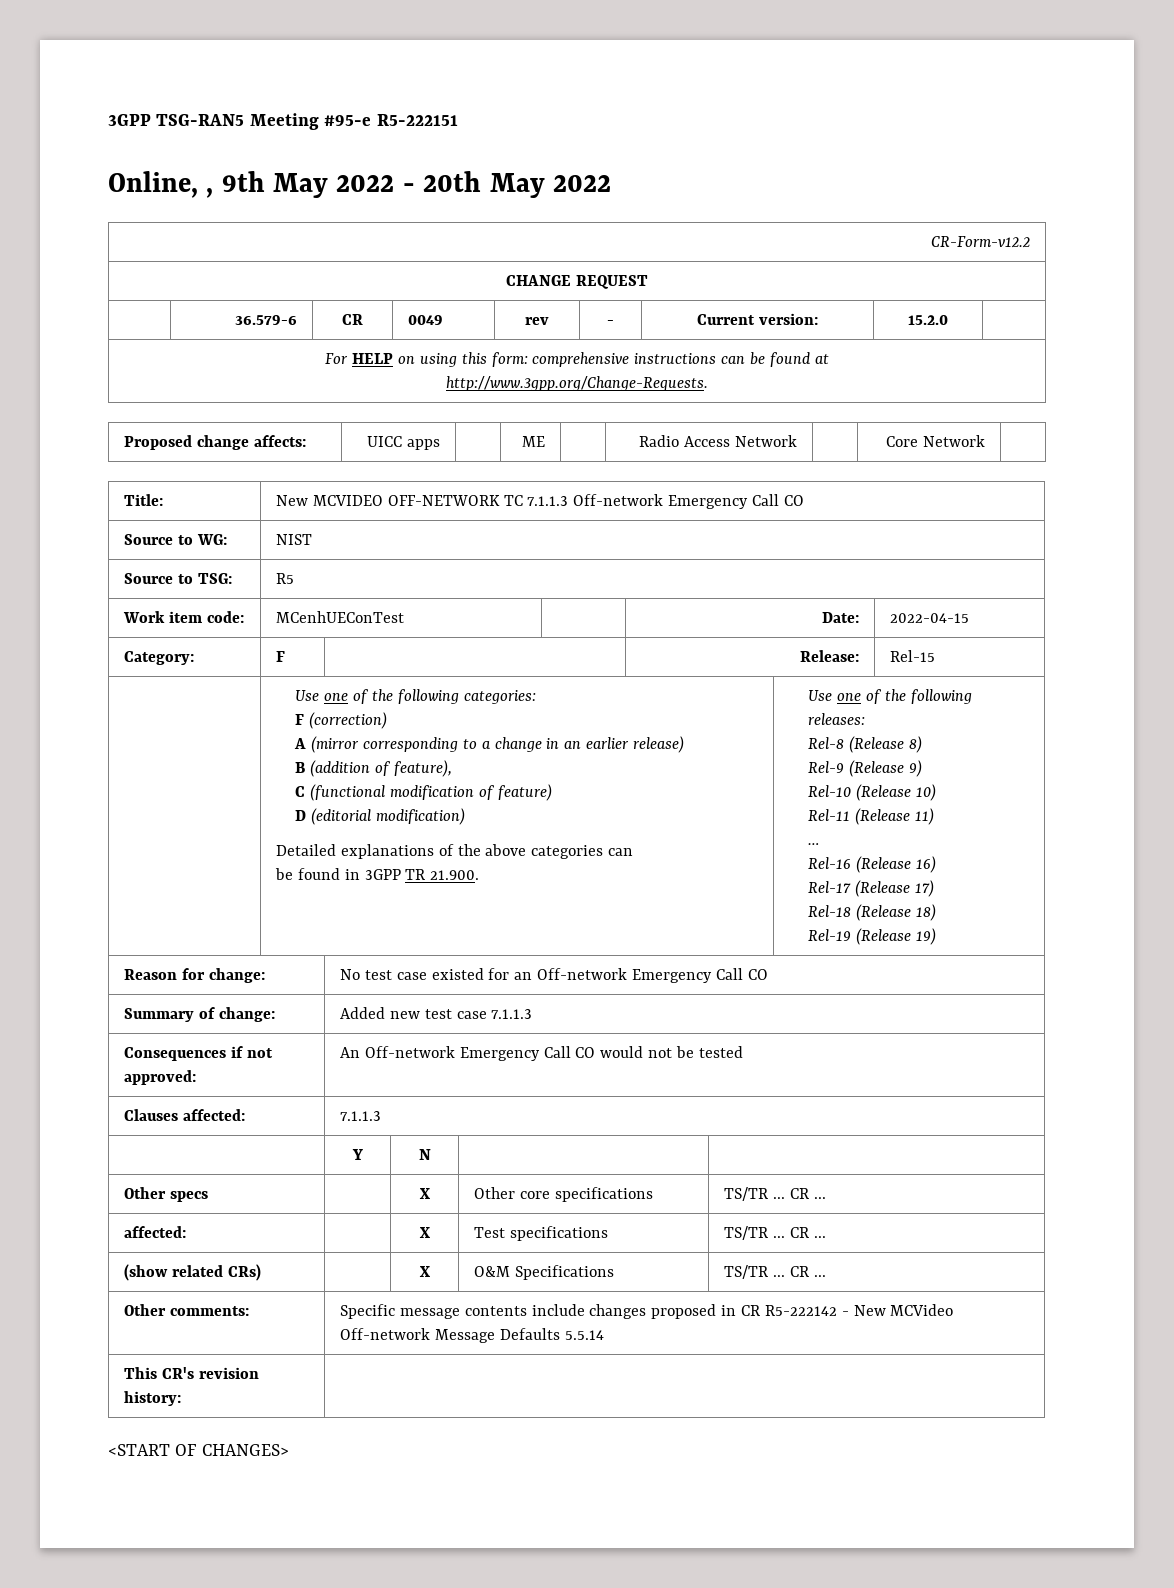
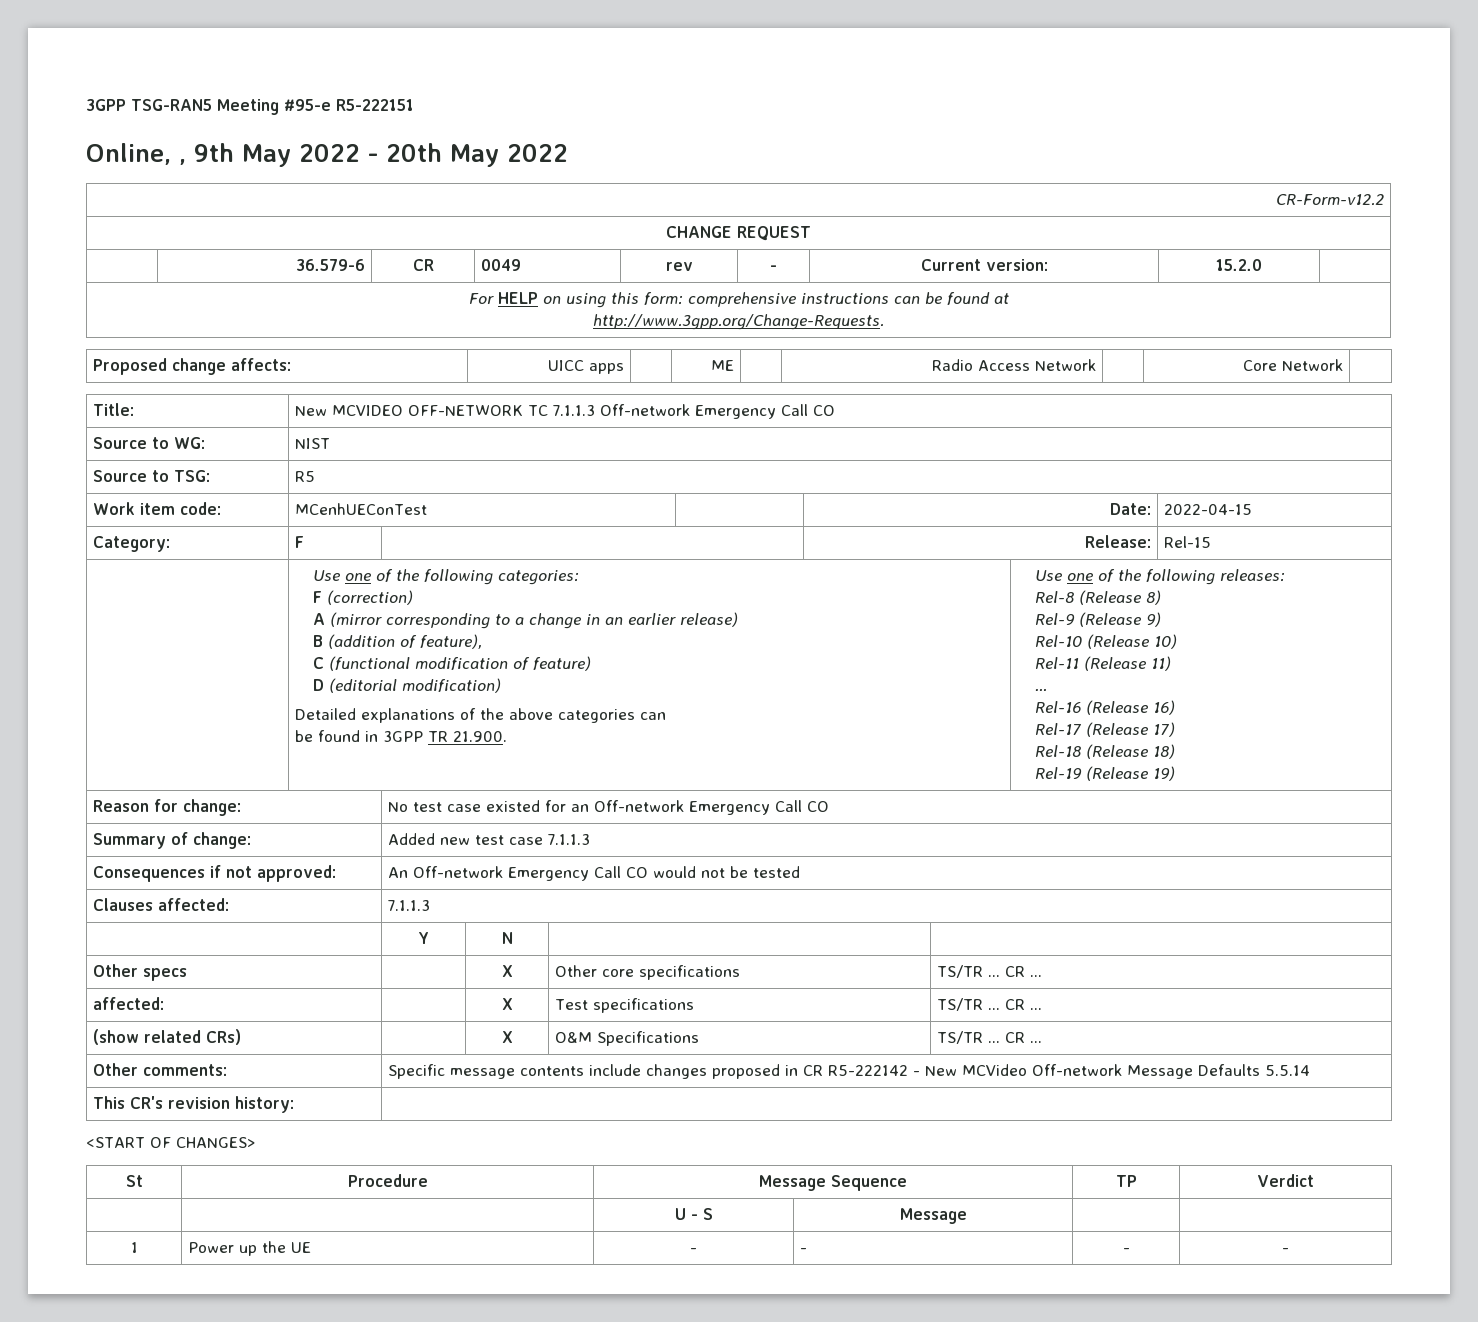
(289, 1450) none -> [125,1175,143,1187] [347,1174,428,1187] [759,1175,907,1191] [1115,1175,1137,1187] [1257,1174,1315,1187] [674,1208,713,1220] [899,1208,967,1224] [130,1242,138,1253] [188,1241,312,1256] [690,1248,697,1253] [800,1248,808,1253] [1122,1248,1130,1253] [1282,1248,1289,1253] // St | Procedure | Message Sequence | TP | Verdict // | | U - S | Message | | // 1 | Power up the UE | - | - | - | -

